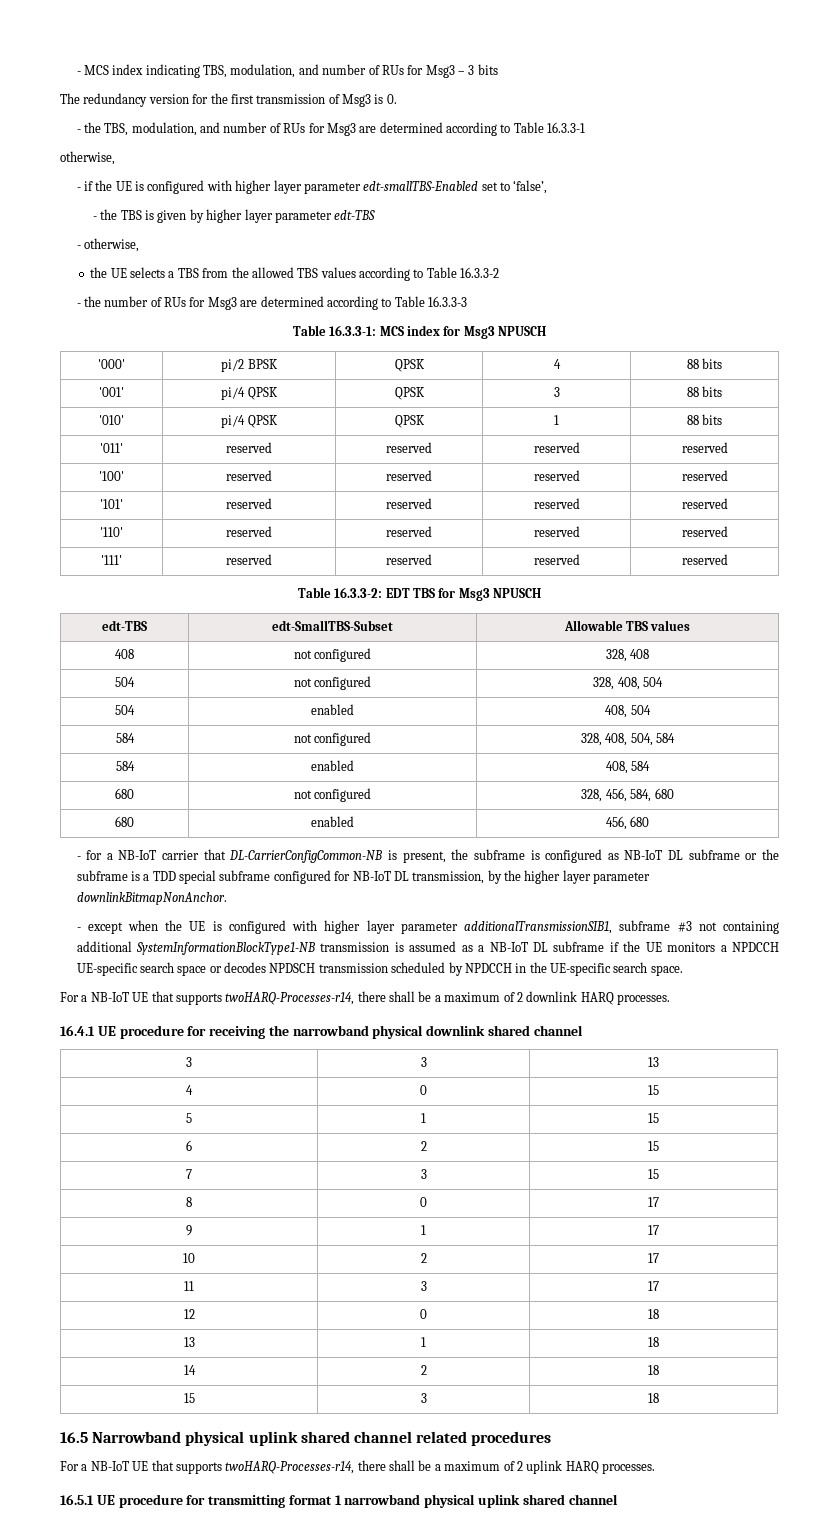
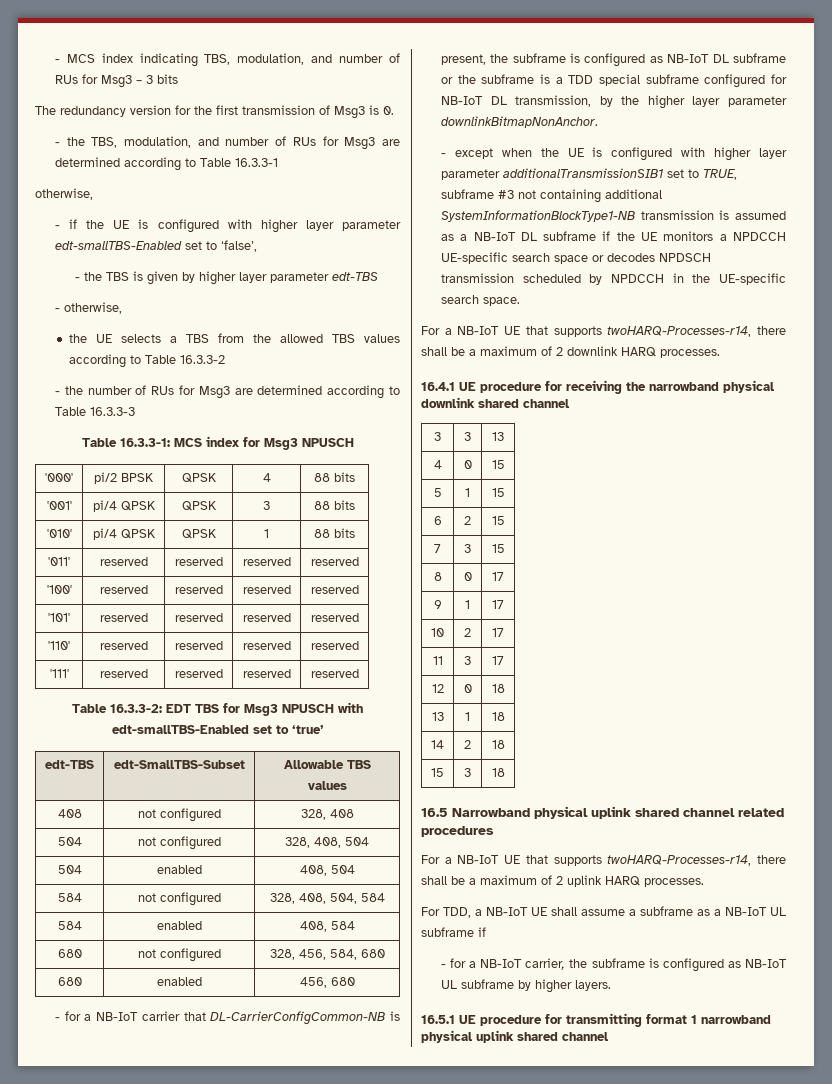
(542, 593) none -> [338,702,363,713] [111,725,324,734] with edt-smallTBS-Enabled set to ‘true’
[464,921,613,934] additionalTransmissionSIB1, -> [502,168,737,180] additionalTransmissionSIB1 set to TRUE,
(655, 1468) none -> [421,906,786,918] [421,927,486,937] [440,958,787,972] [440,979,611,993] // For TDD, a NB-IoT UE shall assume a subframe as a NB-IoT UL subframe if // - for a NB-IoT carrier, the subframe is configured as NB-IoT UL subframe by higher layers.

